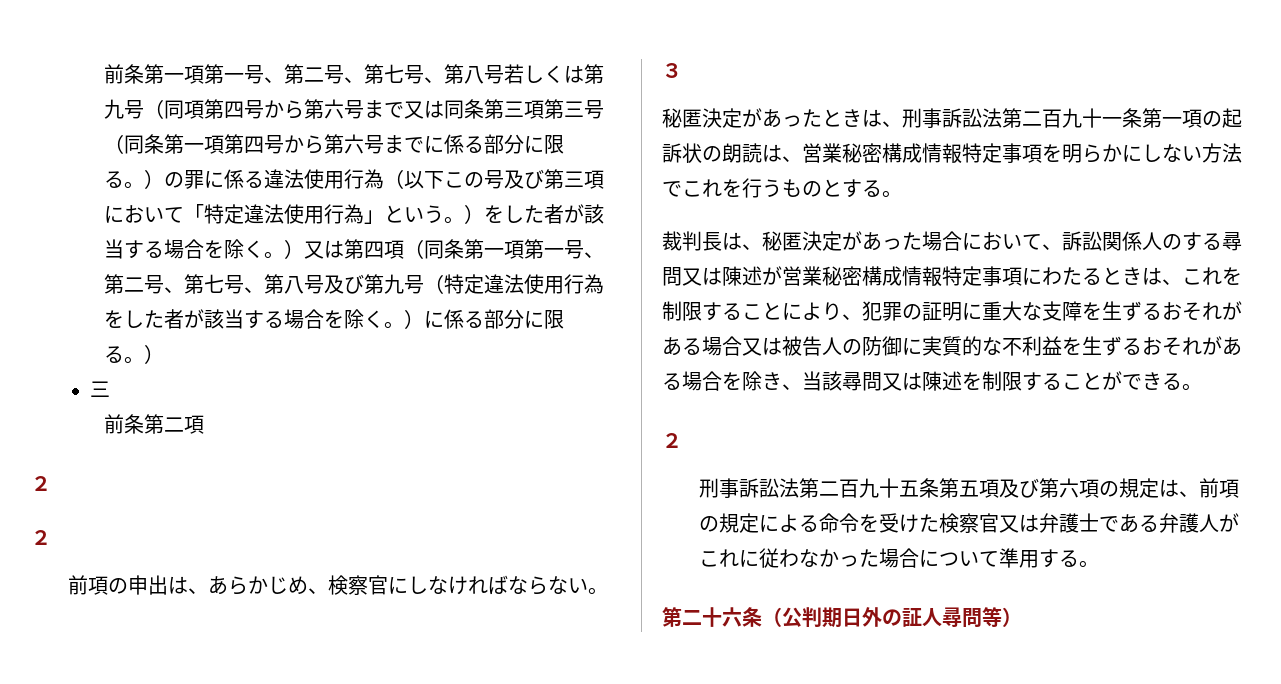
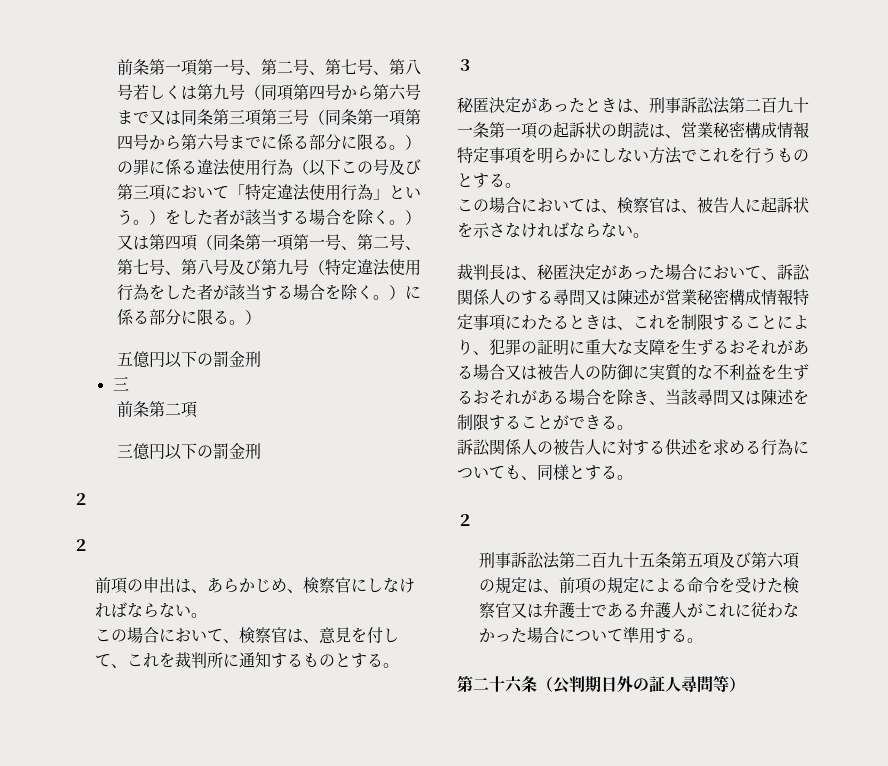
(165, 354) none -> [117,351,262,368] // 五億円以下の罰金刑
(205, 424) none -> [117,443,262,460] // 三億円以下の罰金刑
(608, 591) none -> [95,627,400,644] [95,652,400,669] // この場合において、検察官は、意見を付して、これを裁判所に通知するものとする。
(902, 194) none -> [457,197,809,214] [457,222,649,238] // この場合においては、検察官は、被告人に起訴状を示さなければならない。
(1202, 387) none -> [457,439,809,456] [457,464,633,480] // 訴訟関係人の被告人に対する供述を求める行為についても、同様とする。

